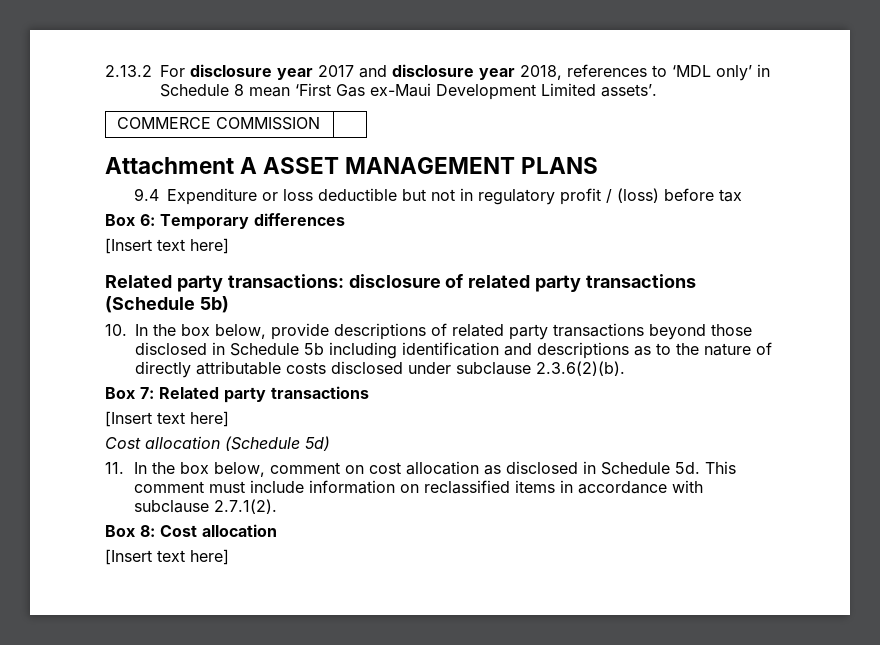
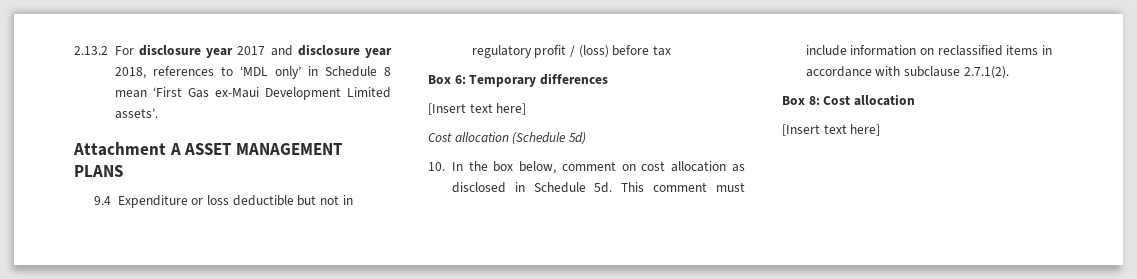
[117,117,321,130] // COMMERCE COMMISSION | -> (158, 113) none
[105,274,697,292] [105,296,229,313] [105,323,752,340] [135,342,772,359] [135,361,625,378] [105,386,369,403] [105,411,229,427] // Related party transactions: disclosure of related party transactions (Schedule 5b) // 10. In the box below, provide descriptions of related party transactions beyond those disclosed in Schedule 5b including identification and descriptions as to the nature of directly attributable costs disclosed under subclause 2.3.6(2)(b). // Box 7: Related party transactions // [Insert text here] -> (527, 109) none
[105,462,124,474] 11. -> [428,162,445,171] 10.

